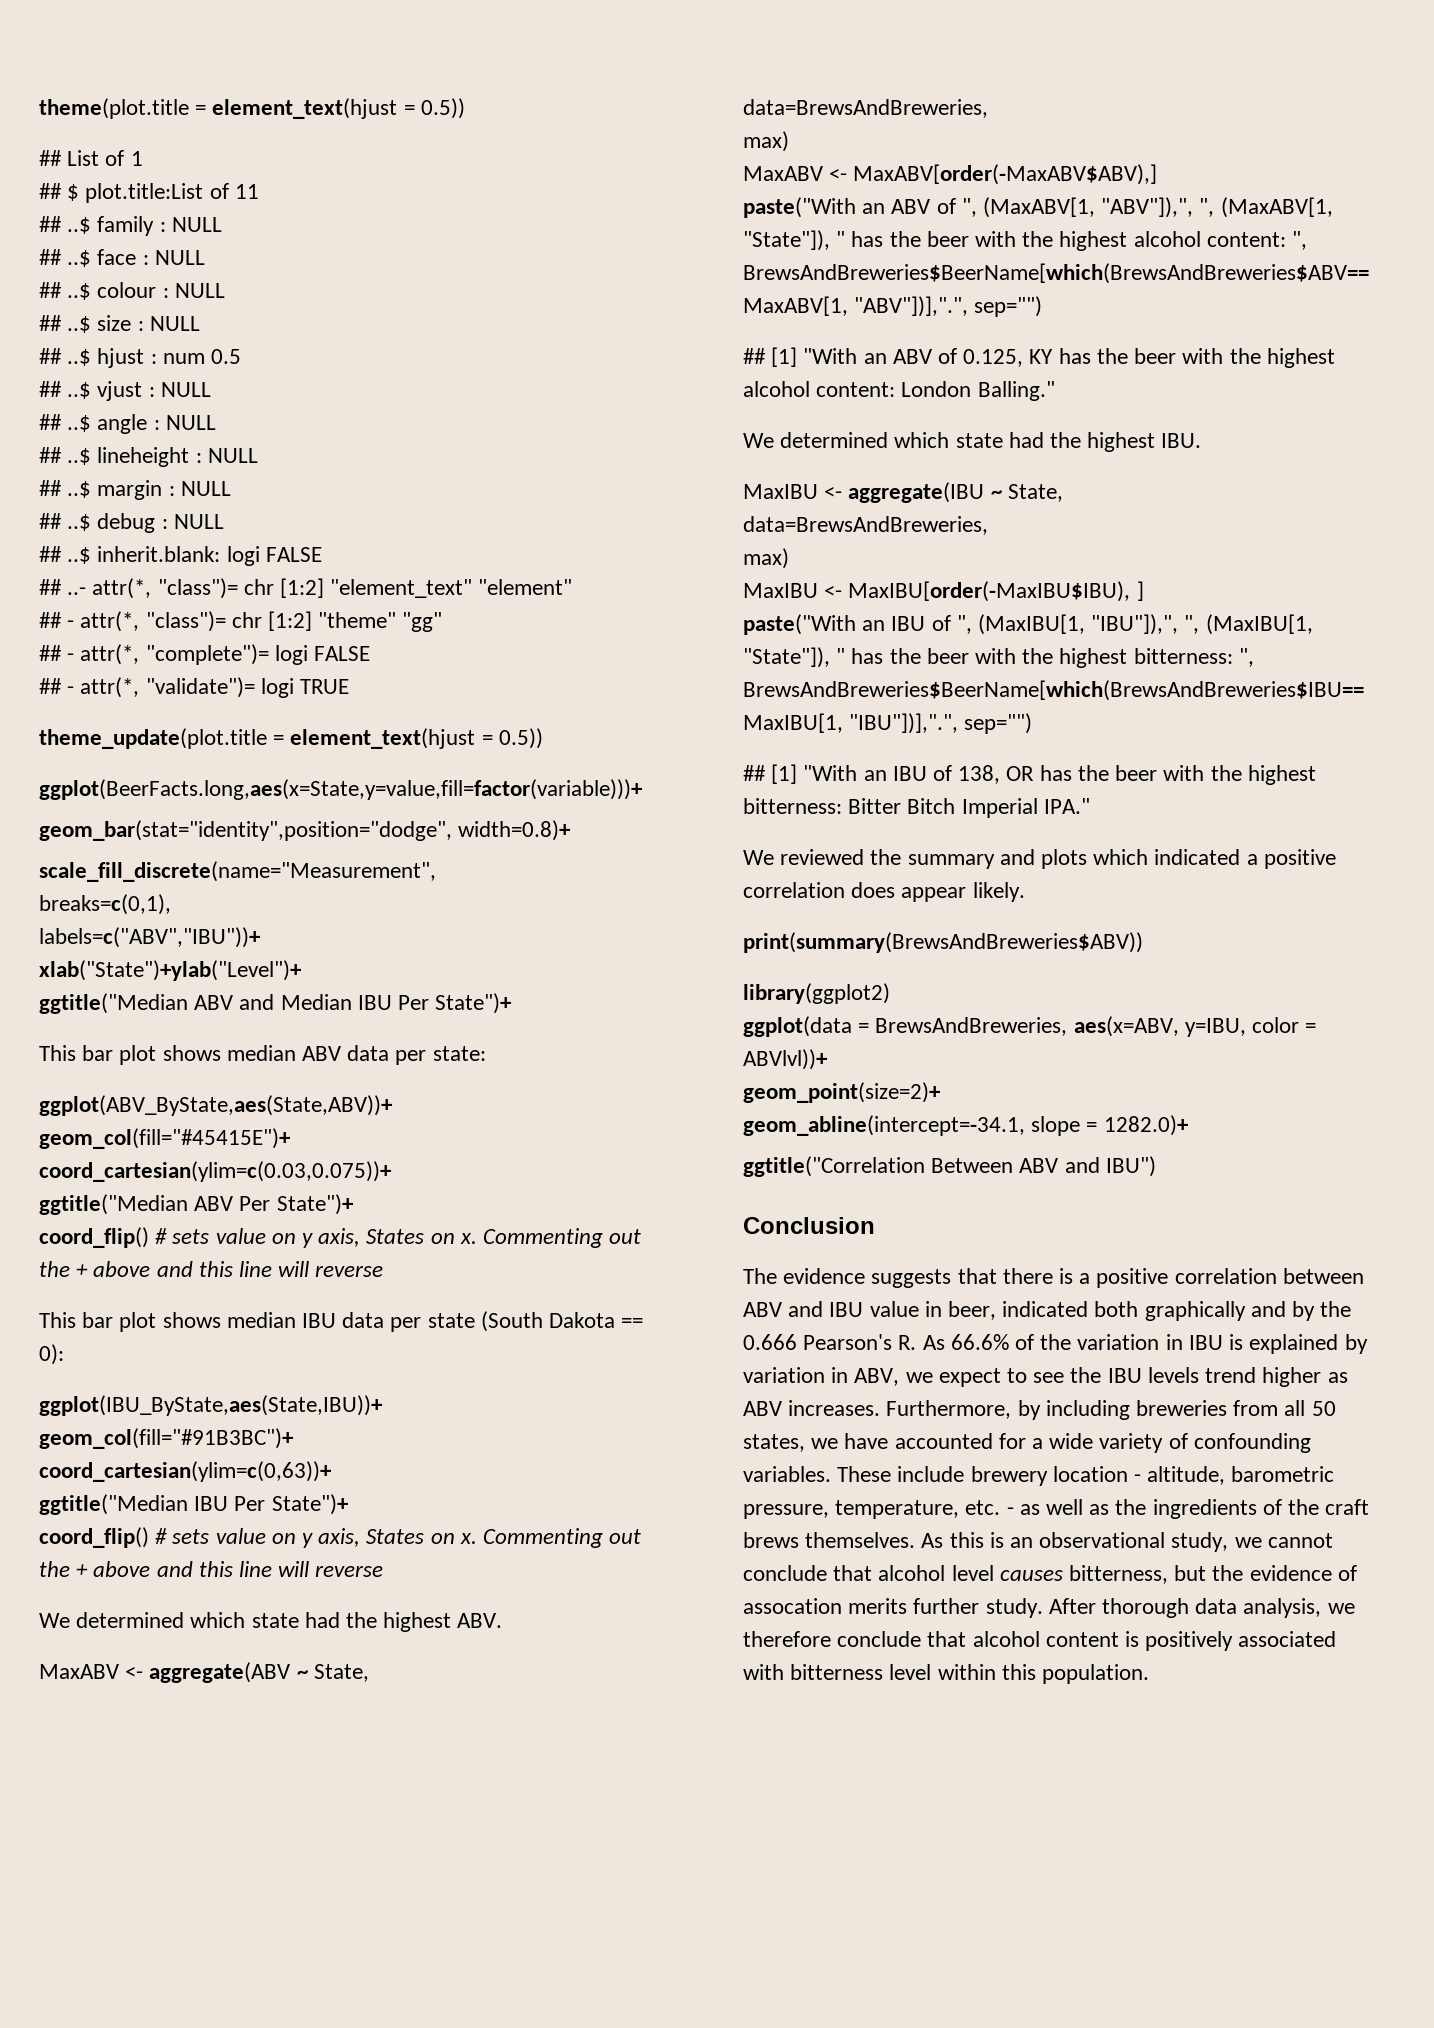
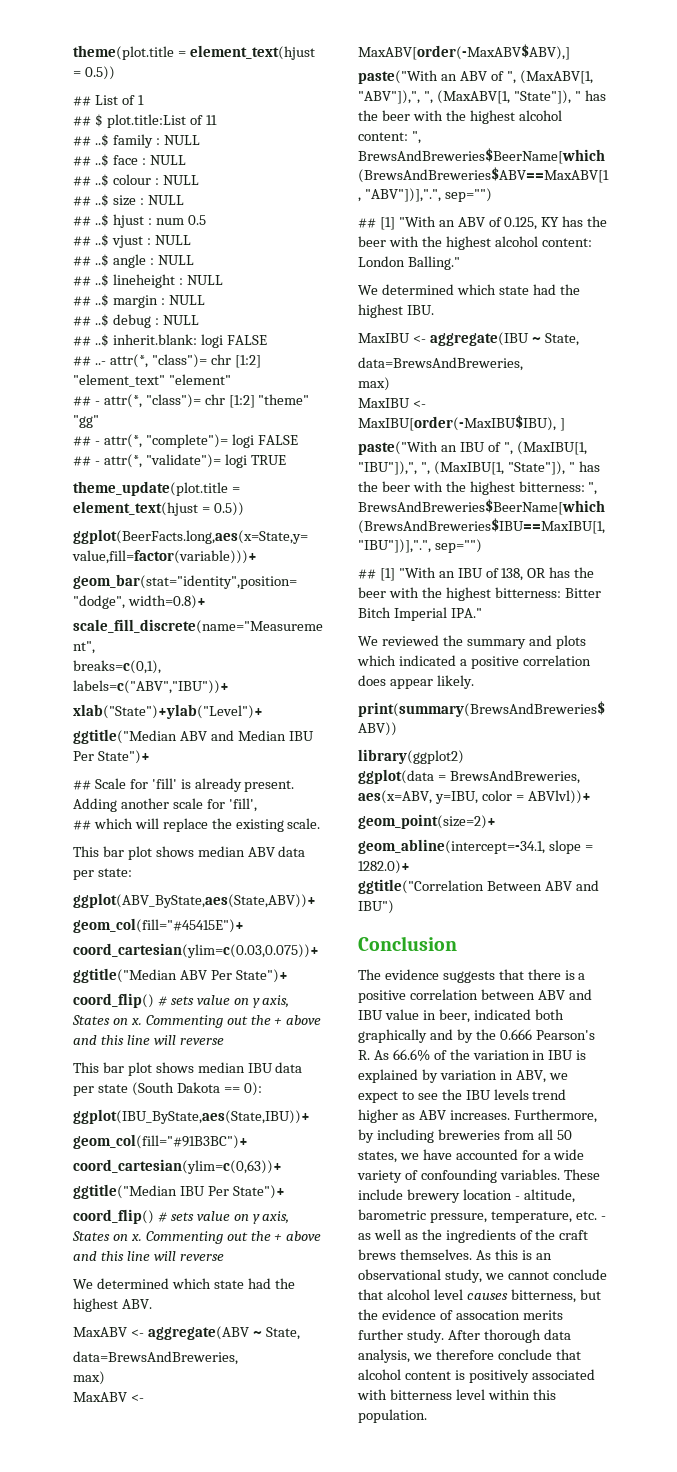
(513, 1003) none -> [73,778,295,792] [73,798,257,812] [73,818,321,832] // ## Scale for 'fill' is already present. Adding another scale for 'fill', // ## which will replace the existing scale.

